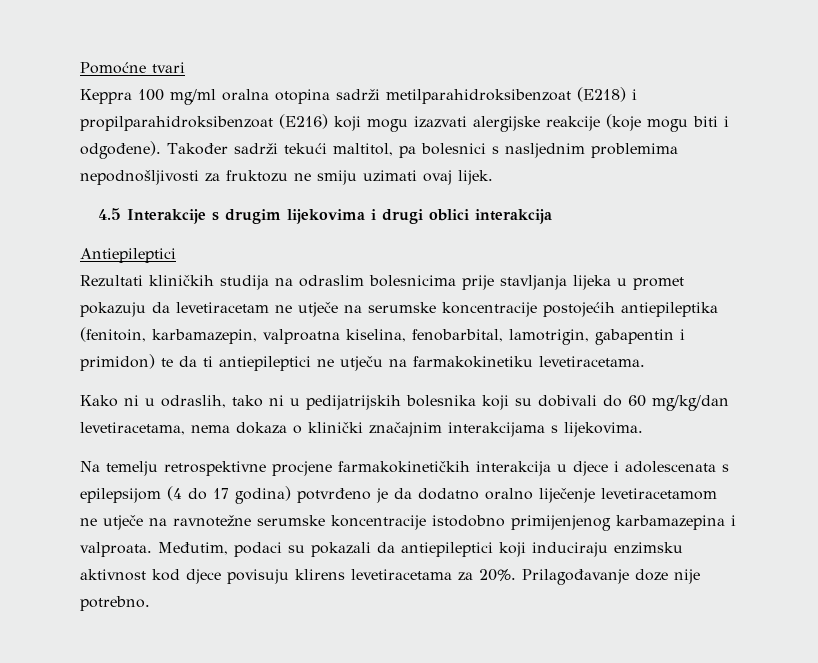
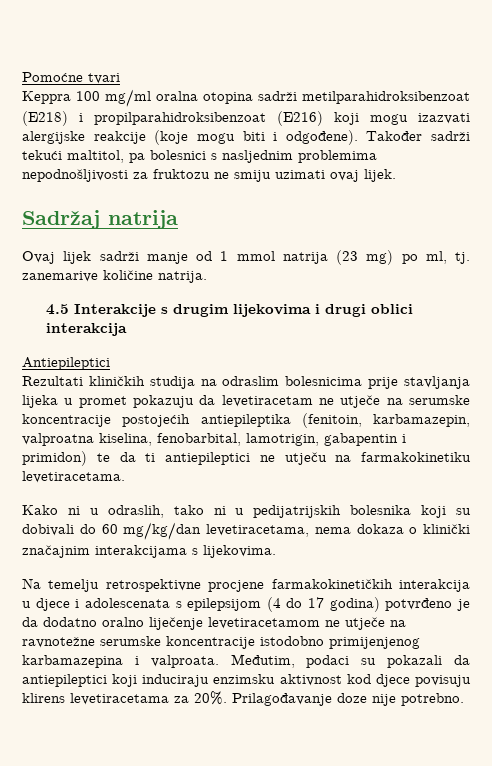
(493, 177) none -> [22,210,178,229] [22,250,470,265] [22,270,207,283] // Sadržaj natrija // Ovaj lijek sadrži manje od 1 mmol natrija (23 mg) po ml, tj. zanemarive količine natrija.

